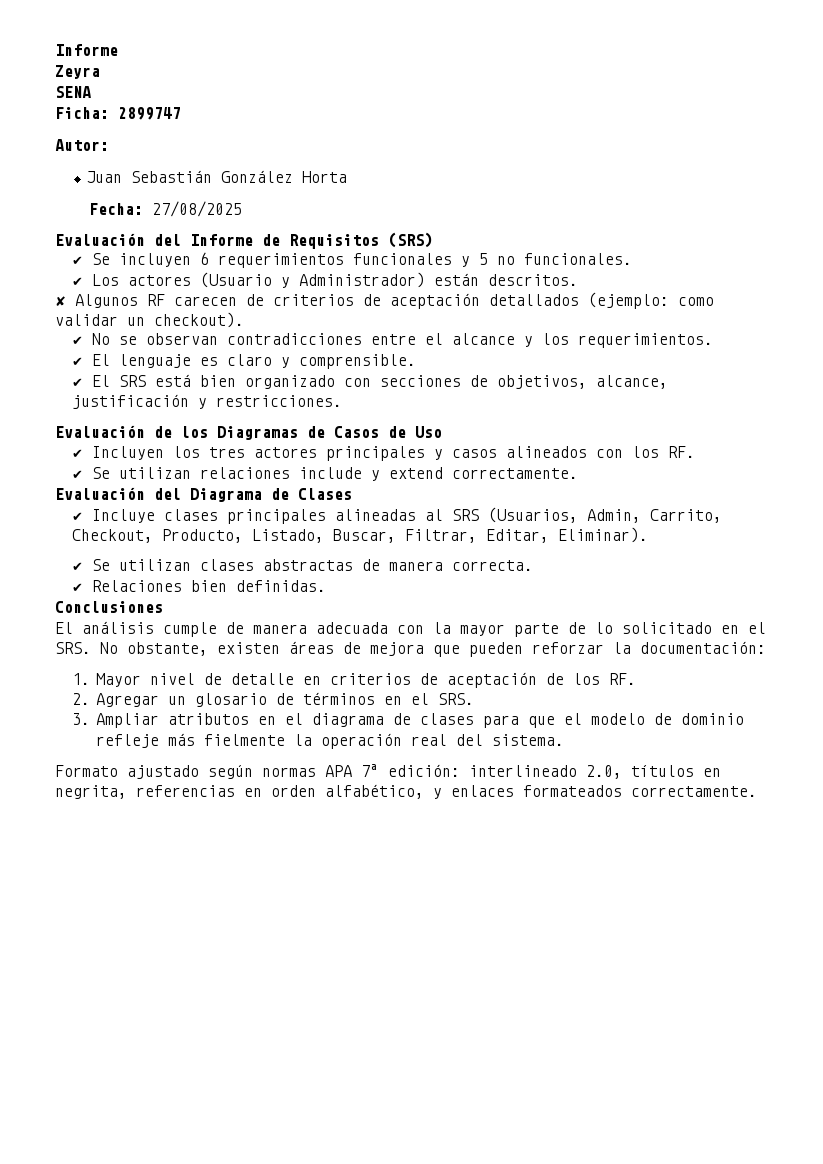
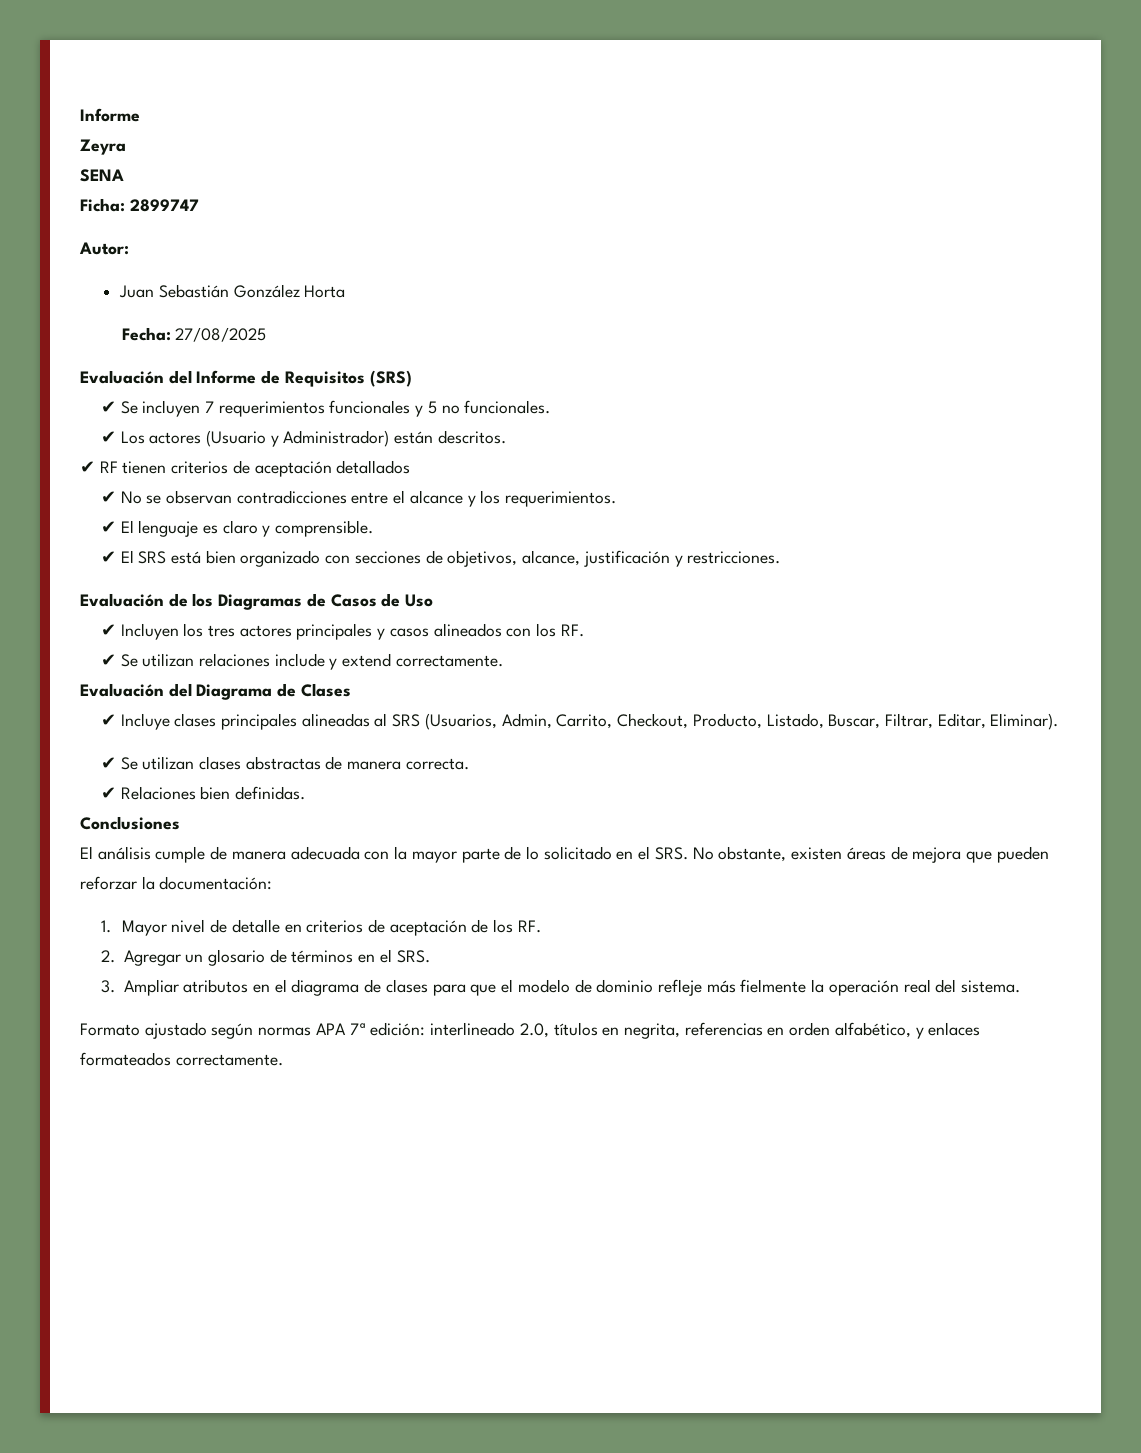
[199,252,209,265] 6 -> [205,401,215,413] 7
[55,294,264,308] ✘ Algunos RF carecen de -> [80,461,167,474] ✔ RF tienen
[588,292,714,309] [55,312,244,328] (ejemplo: como validar un checkout). -> (411, 467) none

